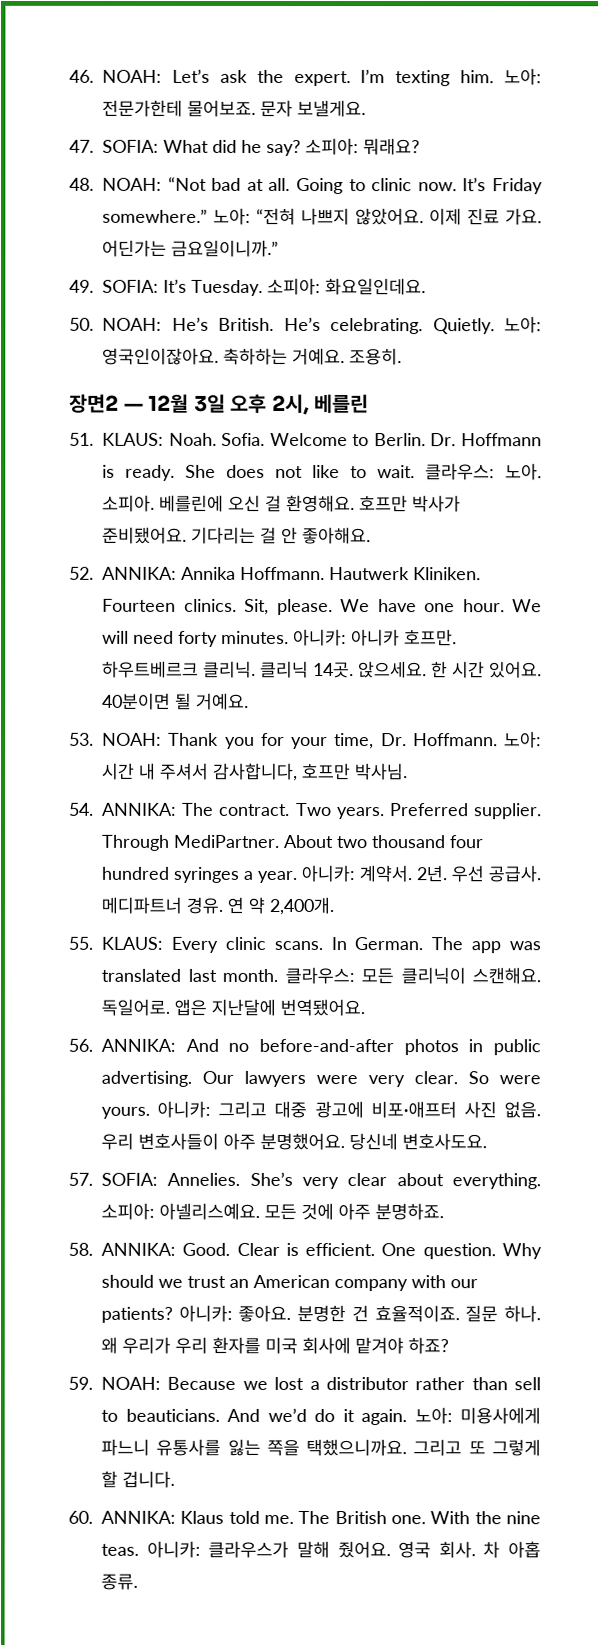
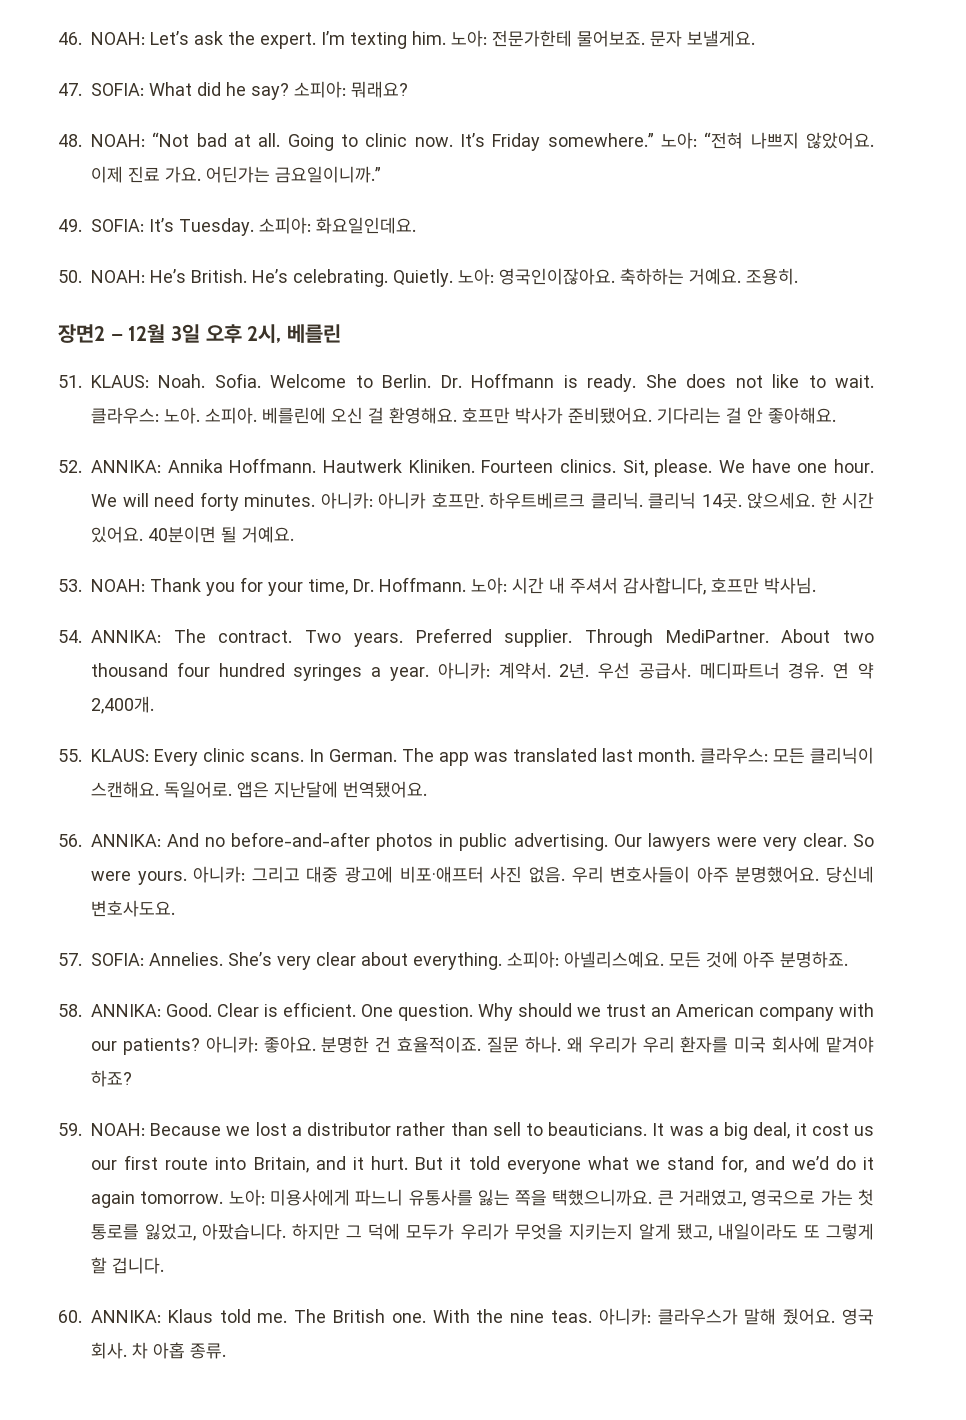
[227,1408,260,1422] And -> [652,1122,874,1140] [91,1155,785,1174] It was a big deal, it cost us our first route into Britain, and it hurt. But it told everyone what we stand for, and
[361,1409,407,1426] again. -> [91,1191,224,1208] again tomorrow.
[413,1439,463,1457] 그리고 -> [657,1189,874,1207] [91,1223,798,1241] 큰 거래였고, 영국으로 가는 첫 통로를 잃었고, 아팠습니다. 하지만 그 덕에 모두가 우리가 무엇을 지키는지 알게 됐고, 내일이라도

